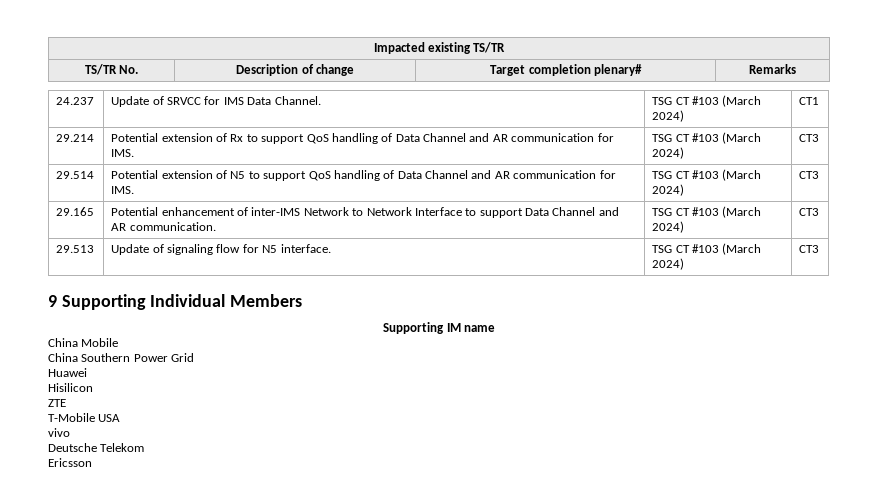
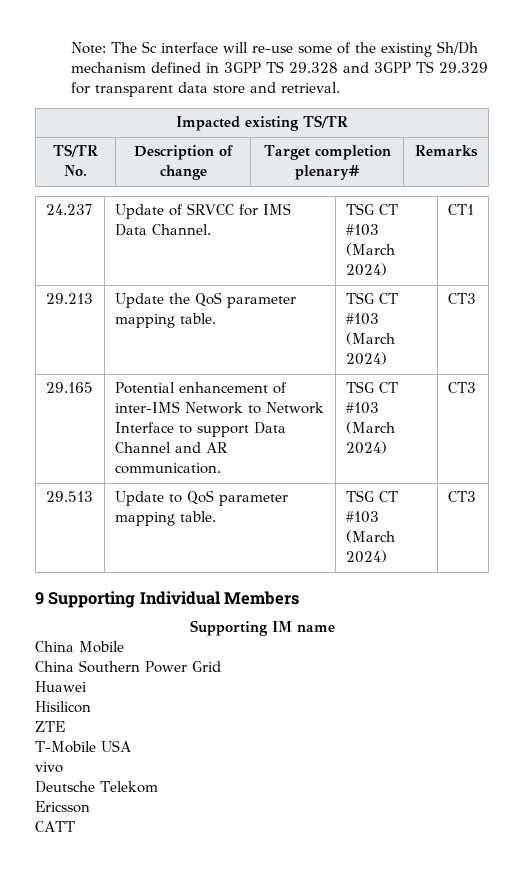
(373, 48) none -> [70,41,478,57] [70,61,488,73] [70,82,340,97] Note: The Sc interface will re-use some of the existing Sh/Dh mechanism defined in 3GPP TS 29.328 and 3GPP TS 29.329 for transparent data store and retrieval. //
[56,134,95,142] [111,133,614,144] [111,149,135,157] [652,132,762,144] [652,147,685,159] [799,134,820,142] [56,171,95,179] [111,170,616,181] [111,186,135,194] 29.214 | Potential extension of Rx to support QoS handling of Data Channel and AR communication for IMS. | TSG CT #103 (March 2024) | CT3 // 29.514 | Potential extension of N5 to support QoS handling of Data Channel and AR communication for IMS. -> [45,293,93,304] [114,292,296,308] [114,313,216,328] 29.213 | Update the QoS parameter mapping table.
[152,244,331,255] of signaling flow for N5 interface. -> [168,490,288,506] [114,511,216,526] to QoS parameter mapping table.
(92, 462) none -> [35,821,75,832] // CATT

